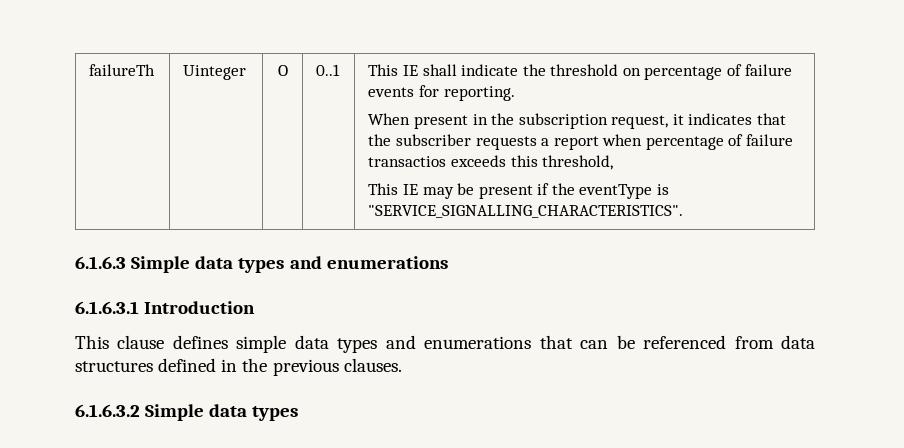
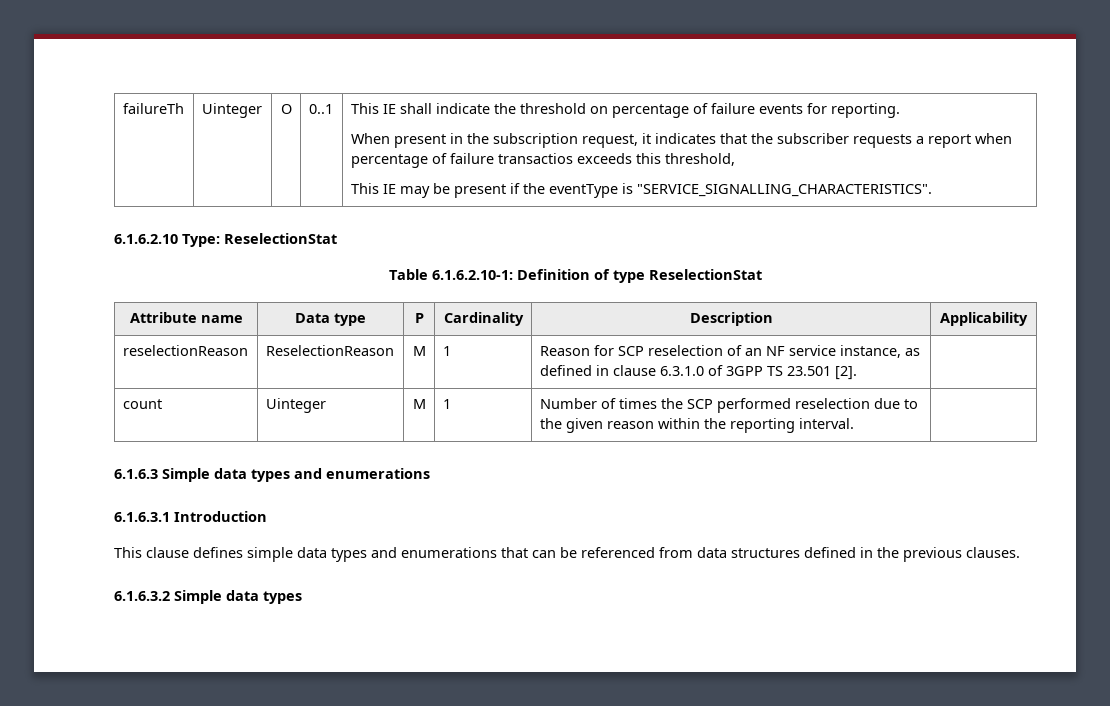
(684, 211) none -> [114,233,337,247] [389,269,762,283] [129,312,243,323] [295,313,366,326] [414,313,424,323] [443,312,524,326] [689,312,773,326] [940,312,1028,326] [122,345,248,356] [265,345,394,356] [412,346,426,356] [442,346,451,356] [539,345,920,358] [539,365,857,380] [122,399,162,409] [265,398,326,413] [412,399,426,409] [442,399,451,409] [539,398,918,413] [539,418,854,433] // 6.1.6.2.10 Type: ReselectionStat // Table 6.1.6.2.10-1: Definition of type ReselectionStat // Attribute name | Data type | P | Cardinality | Description | Applicability // reselectionReason | ReselectionReason | M | 1 | Reason for SCP reselection of an NF service instance, as defined in clause 6.3.1.0 of 3GPP TS 23.501 [2]. | // count | Uinteger | M | 1 | Number of times the SCP performed reselection due to the given reason within the reporting interval. |

